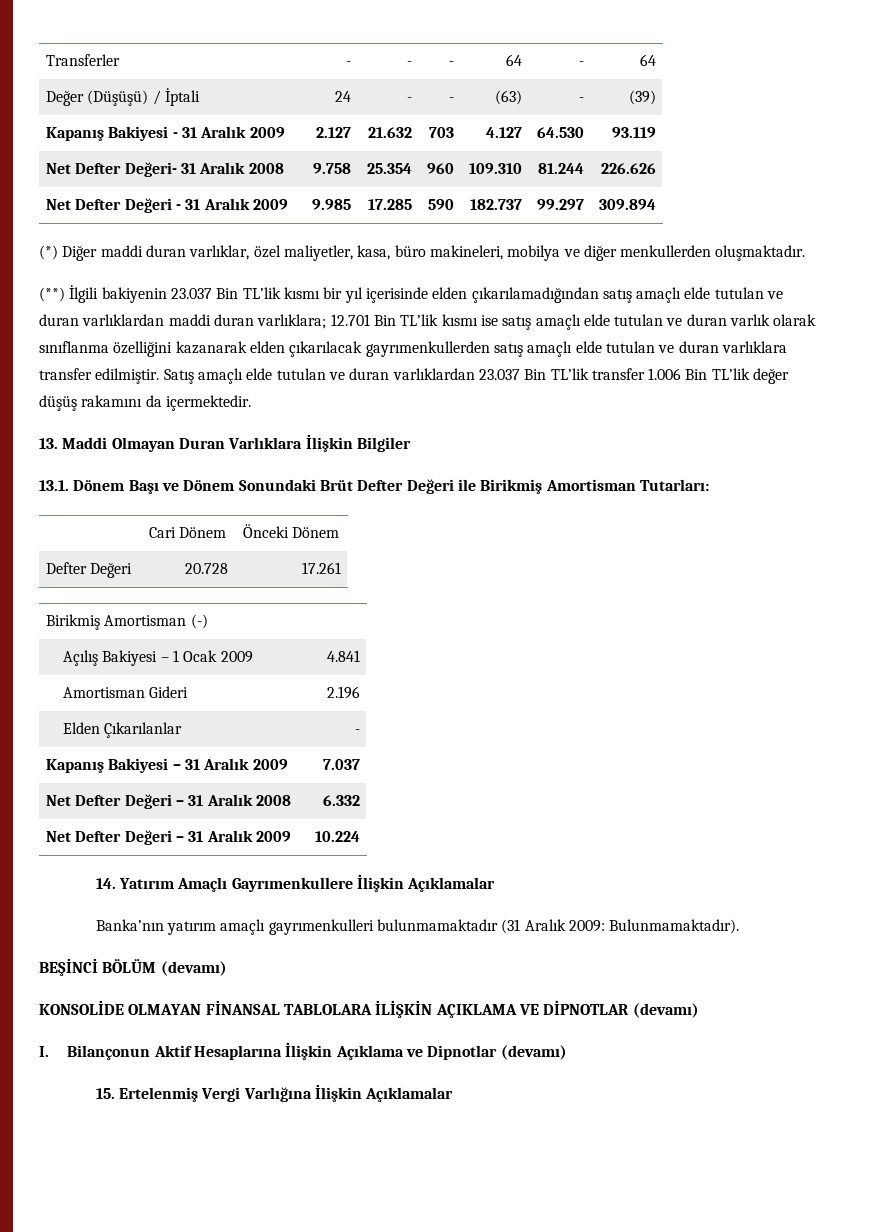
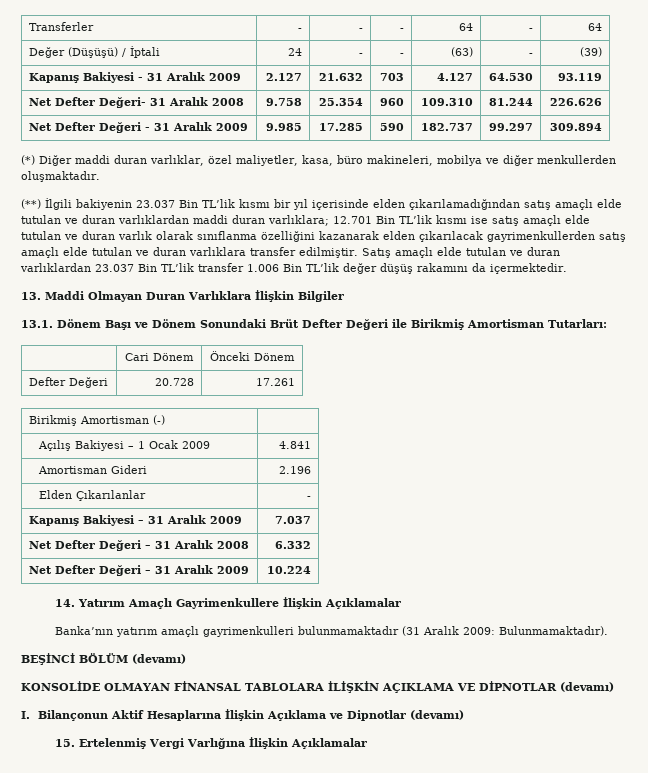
[365,341,490,357] gayrımenkullerden -> [487,231,595,242] gayrimenkullerden
[231,877,353,892] Gayrımenkullere -> [176,598,280,609] Gayrimenkullere
[268,919,374,935] gayrımenkulleri -> [203,626,295,637] gayrimenkulleri

